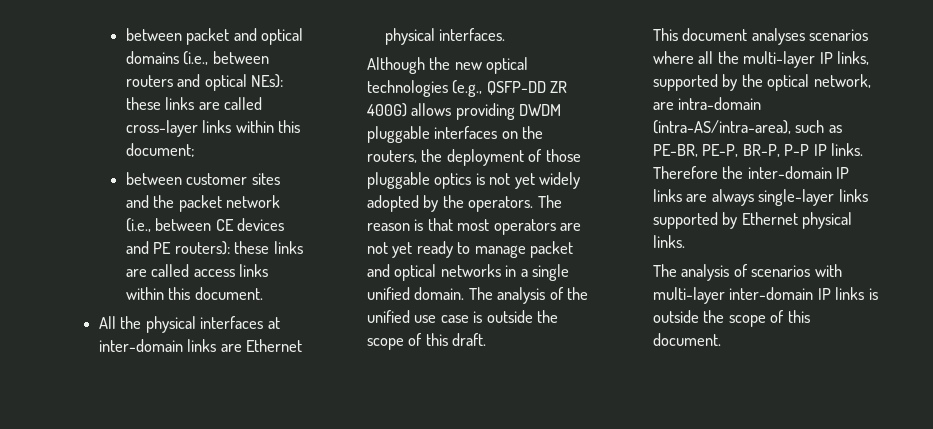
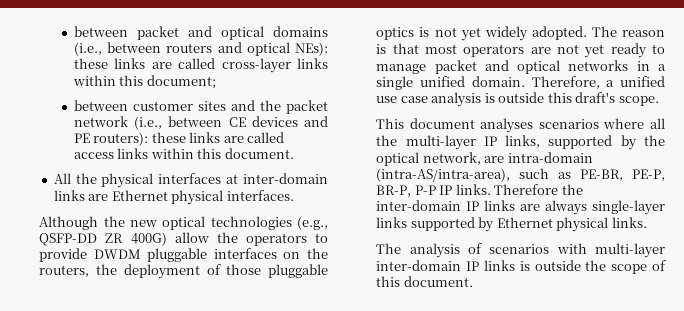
[411,103,515,120] allows providing -> [174,232,328,246] [39,248,88,262] allow the operators to provide
[366,195,534,212] adopted by the operators. -> [531,26,587,40] adopted.
[468,287,589,304] The analysis of the -> [531,76,615,89] Therefore, a
[473,310,559,323] [366,333,487,350] is outside the scope of this draft. -> [431,92,659,107] analysis is outside this draft's scope.

